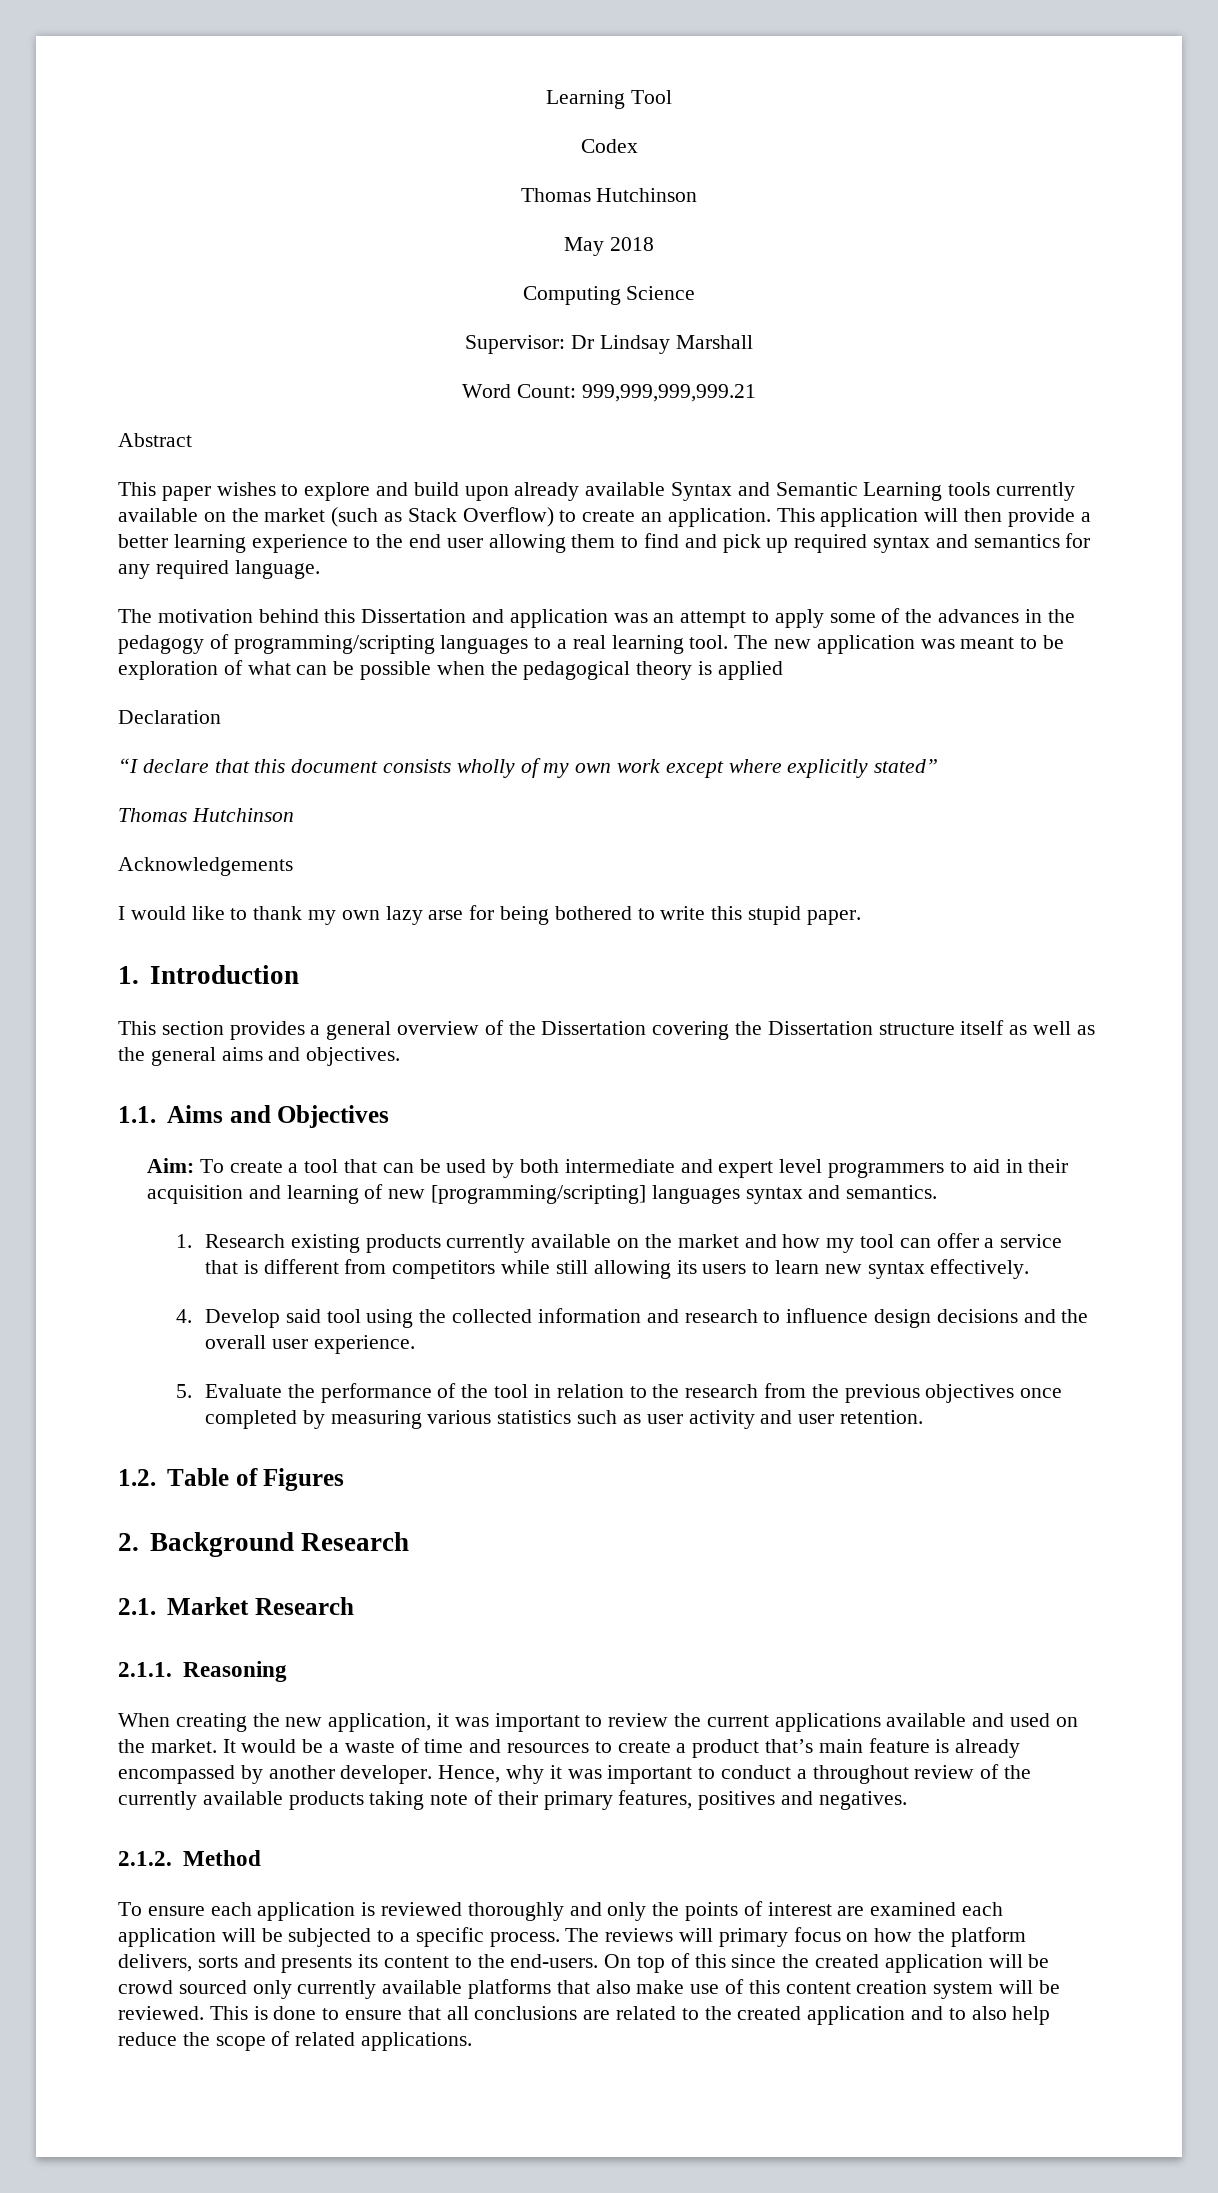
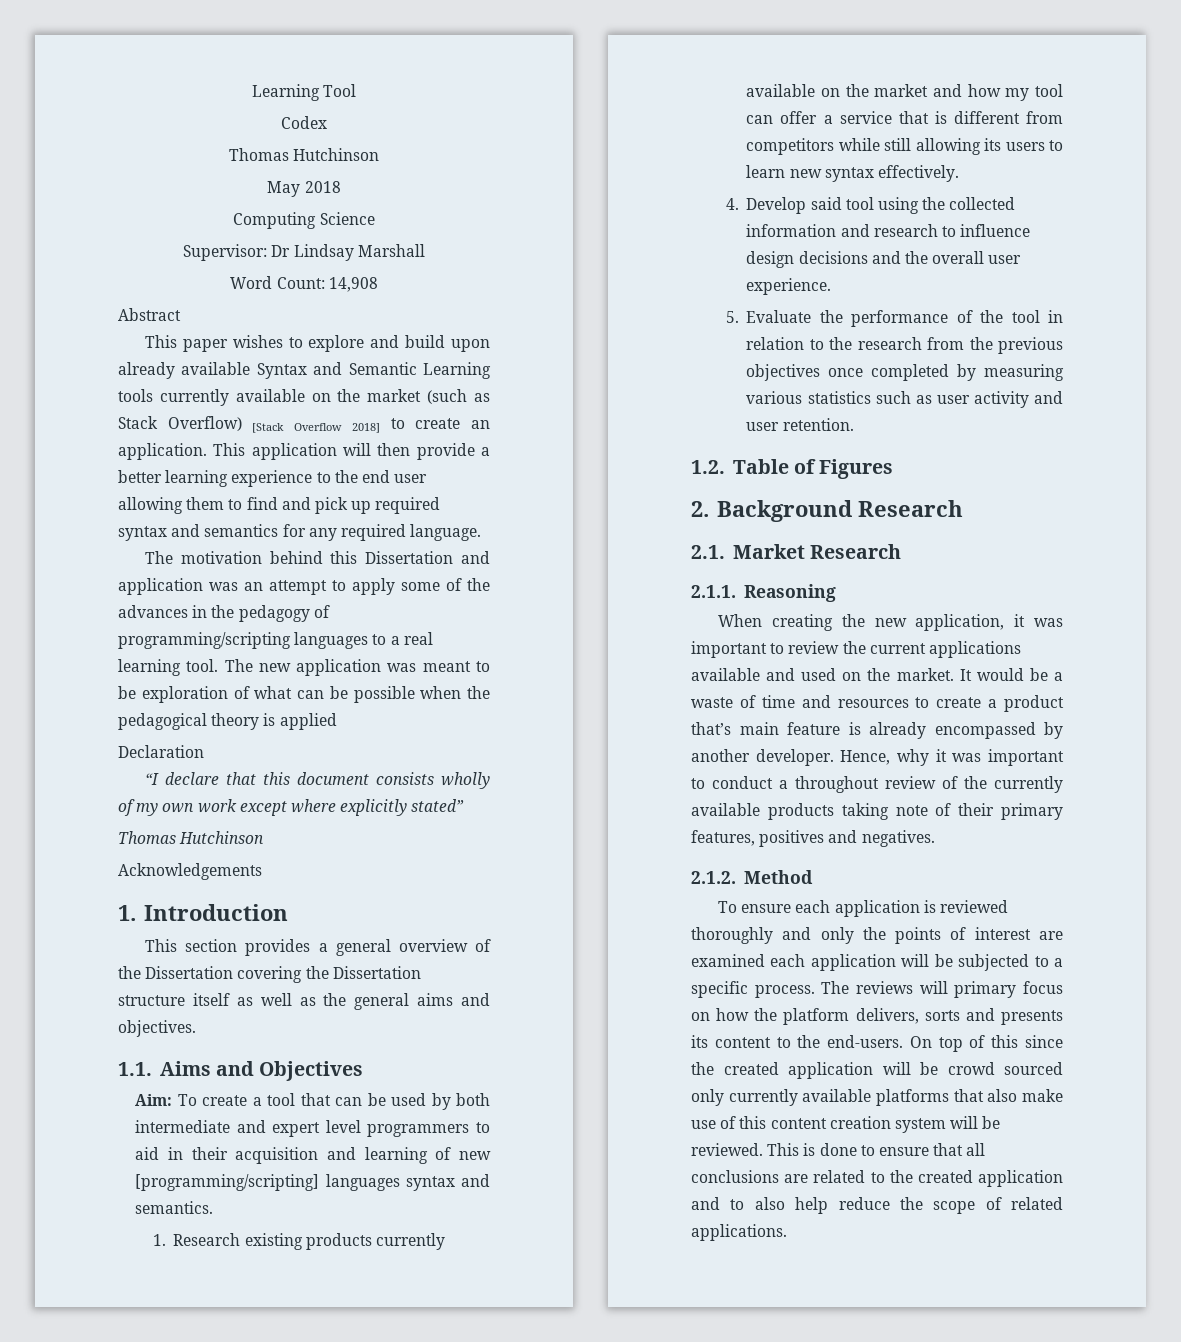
[581,384,756,402] 999,999,999,999.21 -> [328,277,378,292] 14,908
(554, 517) none -> [252,423,380,433] [Stack Overflow 2018]
[118,905,861,925] // I would like to thank my own lazy arse for being bothered to write this stupid paper. -> (262, 871) none

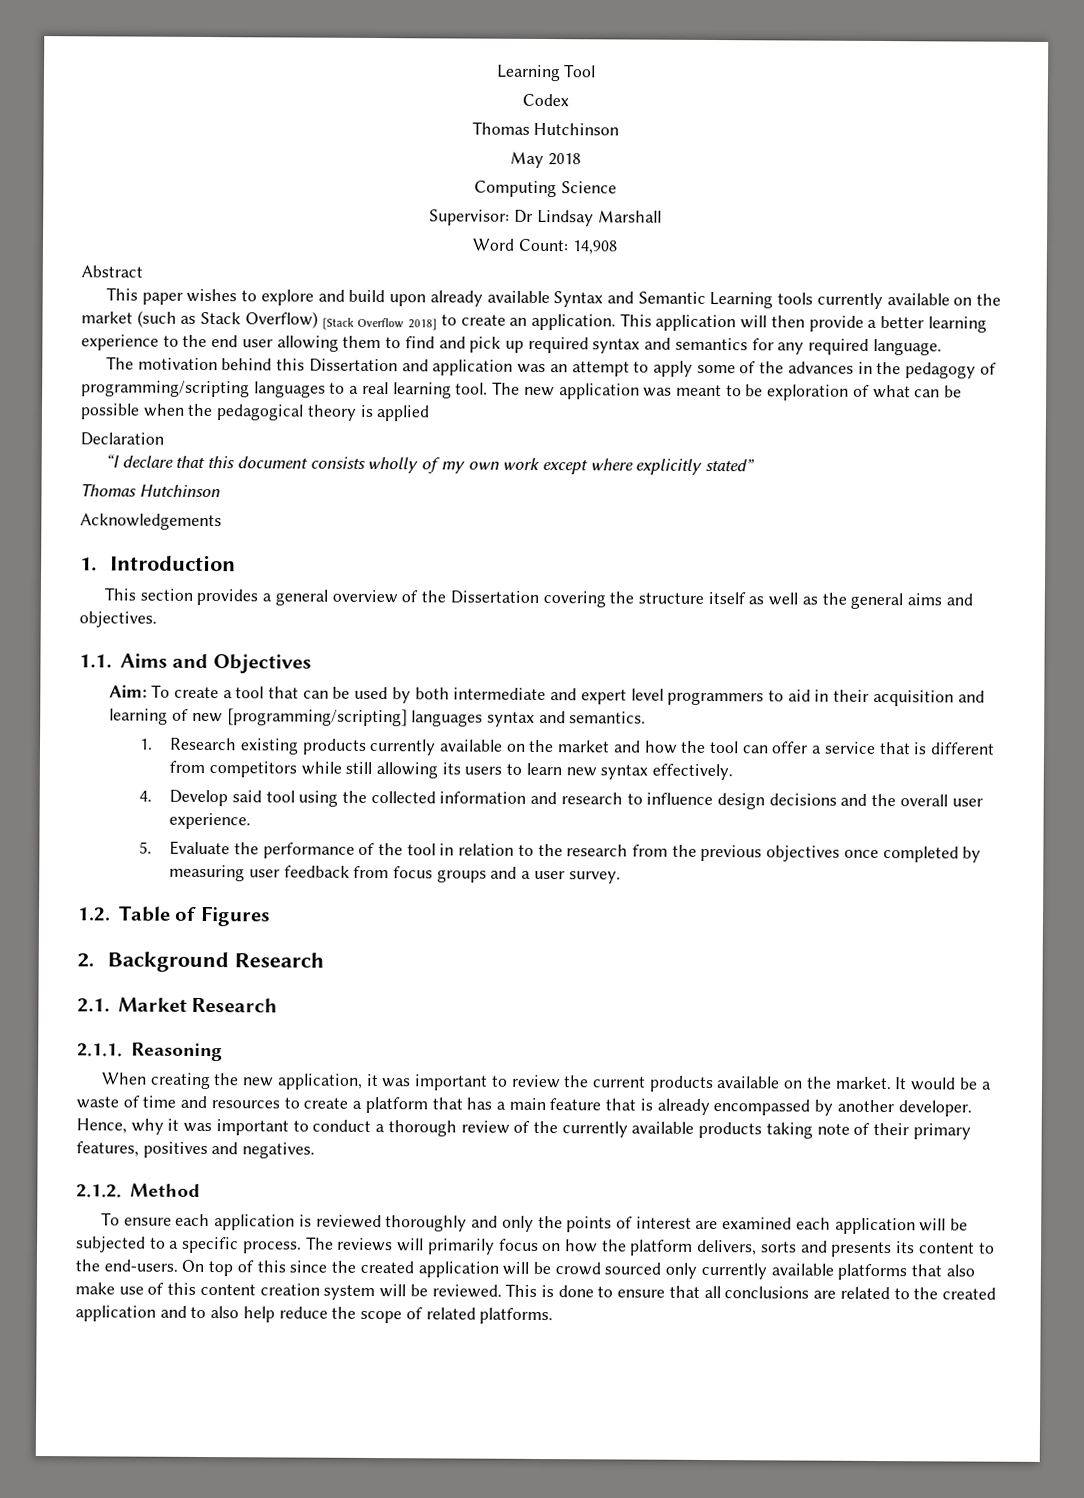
[332,966,421,979] Dissertation -> (635, 597) none
[1005,88,1030,101] my -> [680,740,707,753] the
[746,391,1063,408] [746,418,854,431] various statistics such as user activity and user retention. -> [248,865,621,884] user feedback from focus groups and a user survey.
[928,641,1021,658] [691,668,837,681] applications available and used -> [648,1075,781,1093] products available
[1004,695,1064,712] [691,722,731,735] product that’s -> [364,1096,506,1114] platform that has a
(840, 728) none -> [605,1098,637,1111] that
[795,776,879,793] throughout -> [387,1120,457,1137] thorough
[954,981,1017,998] primary -> [426,1238,495,1255] primarily
[691,1224,787,1241] applications. -> [479,1307,554,1325] platforms.

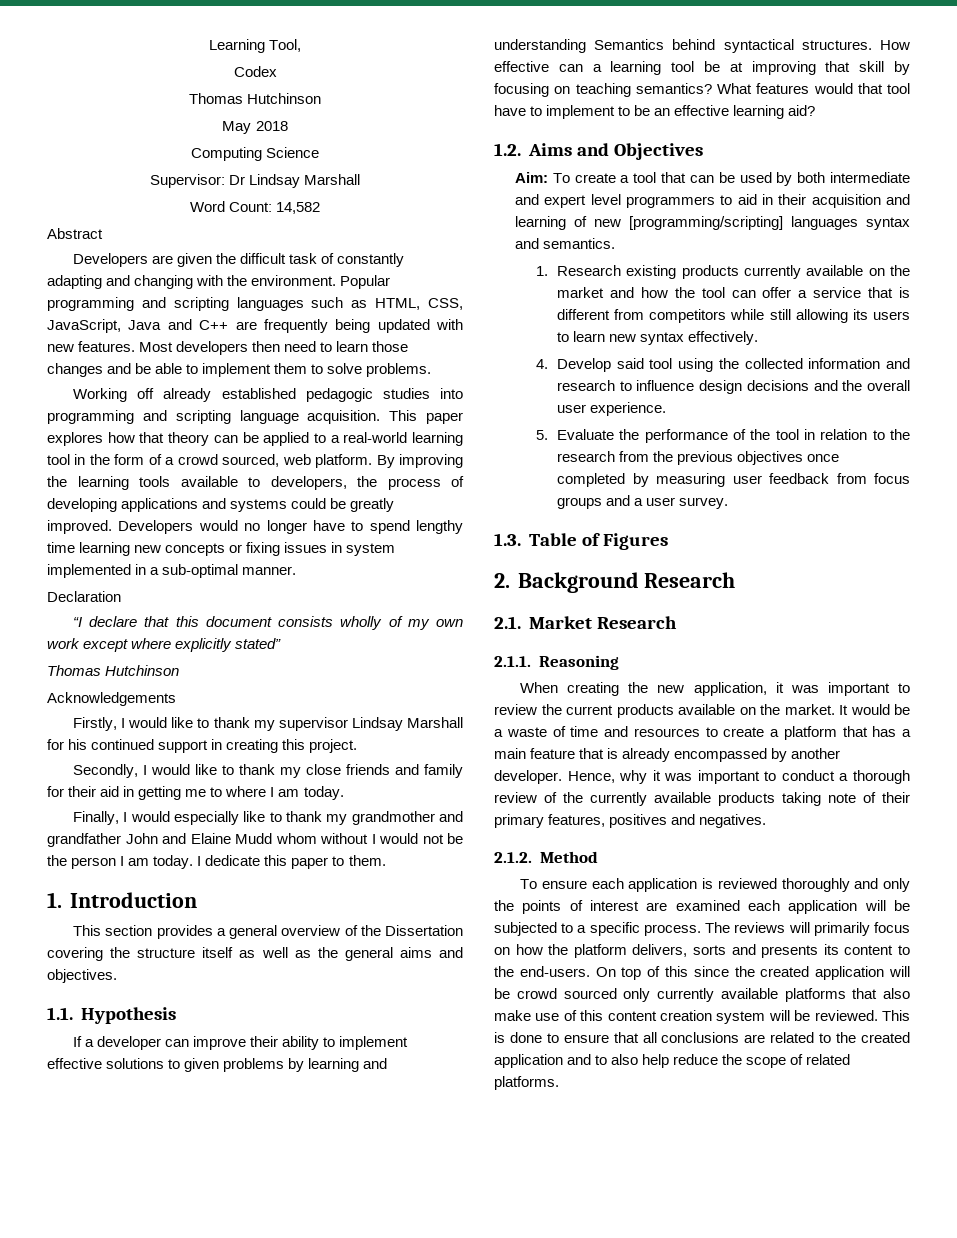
[495,64,597,82] Learning Tool -> [208,39,302,53] Learning Tool,
[571,240,618,255] 14,908 -> [276,202,321,214] 14,582
[105,287,1002,310] [81,310,987,333] [81,334,942,356] [105,356,997,379] [81,380,963,401] [80,403,431,422] This paper wishes to explore and build upon already available Syntax and Semantic Learning tools currently available on the market (such as Stack Overflow) [Stack Overflow 2018] to create an application. This application will then provide a better learning experience to the end user allowing them to find and pick up required syntax and semantics for any required language. // The motivation behind this Dissertation and application was an attempt to apply some of the advances in the pedagogy of programming/scripting languages to a real learning tool. The new application was meant to be exploration of what can be possible when the pedagogical theory is applied -> [72,253,405,267] [47,275,391,289] [47,297,464,311] [47,319,463,333] [47,341,409,355] [47,363,432,377] [72,388,464,402] [47,410,463,424] [47,432,463,446] [47,454,463,468] [47,476,464,490] [47,498,395,512] [47,520,463,534] [47,542,396,556] [47,564,297,578] Developers are given the difficult task of constantly adapting and changing with the environment. Popular programming and scripting languages such as HTML, CSS, JavaScript, Java and C++ are frequently being updated with new features. Most developers then need to learn those changes and be able to implement them to solve problems. // Working off already established pedagogic studies into programming and scripting language acquisition. This paper explores how that theory can be applied to a real-world learning tool in the form of a crowd sourced, web platform. By improving the learning tools available to developers, the process of developing applications and systems could be greatly improved. Developers would no longer have to spend lengthy time learning new concepts or fixing issues in system implemented in a sub-optimal manner.
(222, 522) none -> [72,717,463,731] [47,739,358,753] [72,764,463,778] [47,786,344,800] [72,811,463,825] [47,833,463,847] [47,855,386,869] // Firstly, I would like to thank my supervisor Lindsay Marshall for his continued support in creating this project. // Secondly, I would like to thank my close friends and family for their aid in getting me to where I am today. // Finally, I would especially like to thank my grandmother and grandfather John and Elaine Mudd whom without I would not be the person I am today. I dedicate this paper to them.
(112, 661) none -> [80,1007,176,1024] [72,1036,409,1050] [47,1058,388,1072] [494,39,910,53] [494,61,910,75] [494,83,910,97] [494,105,816,119] [494,143,521,156] Hypothesis // If a developer can improve their ability to implement effective solutions to given problems by learning and understanding Semantics behind syntactical structures. How effective can a learning tool be at improving that skill by focusing on teaching semantics? What features would that tool have to implement to be an effective learning aid? // 1.2.
[77,907,111,922] 1.2. -> [494,533,521,546] 1.3.

